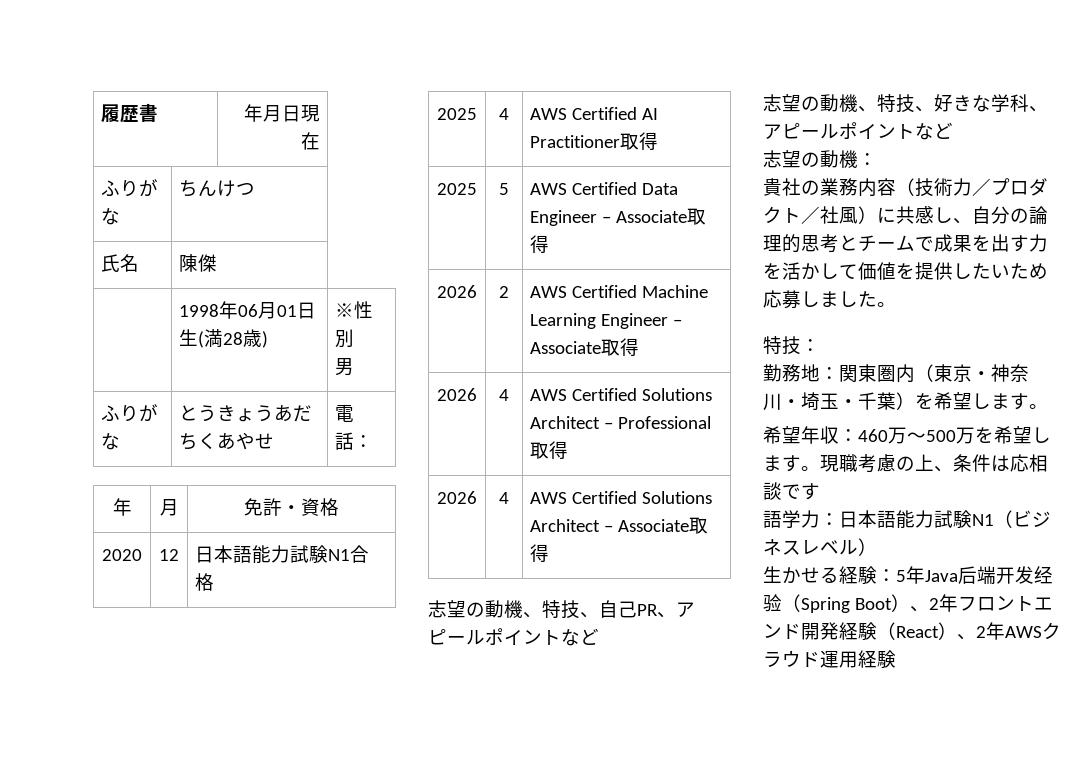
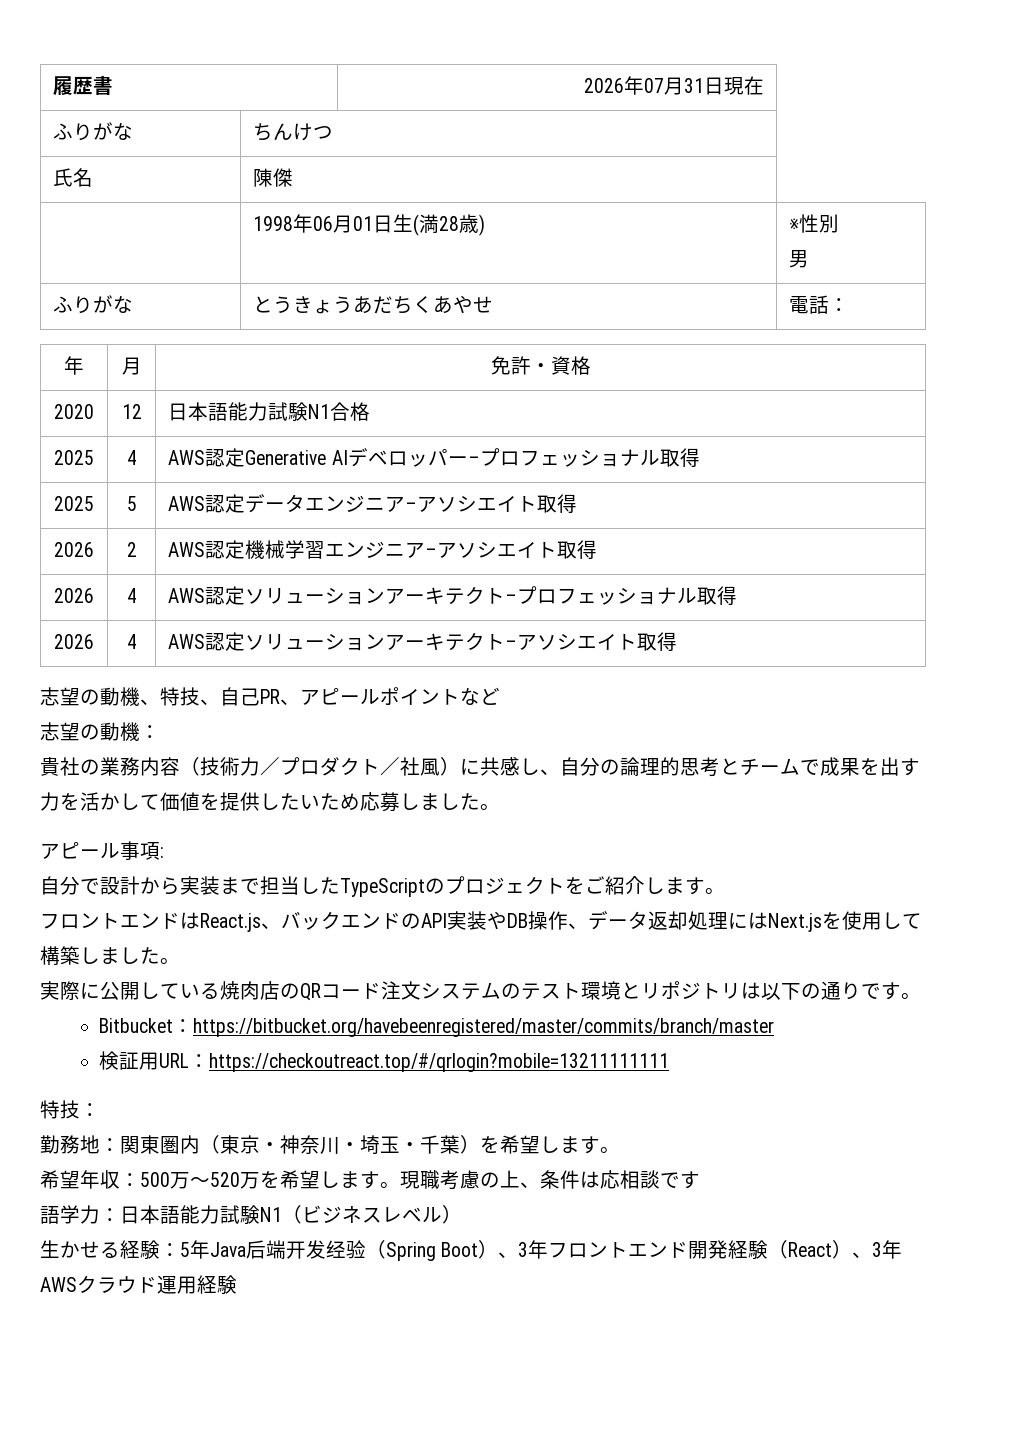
[243,104,282,122] 年月 -> [583,76,704,95] 2026年07月31
[572,107,659,120] [530,132,659,150] [437,183,477,195] [499,183,509,195] [530,182,679,195] [530,208,707,226] [530,235,550,253] [437,285,477,298] [499,286,509,298] [530,285,709,298] [530,313,683,329] [530,338,640,356] [437,388,477,401] [499,389,509,401] [530,388,713,401] [530,416,712,429] [530,441,569,459] [437,491,477,504] [499,492,509,504] [530,491,713,504] [530,519,690,532] Certified AI Practitioner取得 // 2025 | 5 | AWS Certified Data Engineer – Associate取得 // 2026 | 2 | AWS Certified Machine Learning Engineer – Associate取得 // 2026 | 4 | AWS Certified Solutions Architect – Professional取得 // 2026 | 4 | AWS Certified Solutions Architect – Associate -> [205,448,700,467] [54,496,94,511] [126,496,137,511] [168,494,578,513] [54,542,94,557] [126,542,137,557] [168,540,598,559] [54,588,94,603] [126,588,137,603] [168,586,738,605] [54,634,94,649] [126,634,137,649] [168,632,638,651] 認定Generative AIデベロッパー–プロフェッショナル取得 // 2025 | 5 | AWS認定データエンジニア–アソシエイト取得 // 2026 | 2 | AWS認定機械学習エンジニア–アソシエイト取得 // 2026 | 4 | AWS認定ソリューションアーキテクト–プロフェッショナル取得 // 2026 | 4 | AWS認定ソリューションアーキテクト–アソシエイト
[763,94,1048,113] [763,122,953,140] // 志望の動機、特技、好きな学科、アピールポイントなど -> (500, 696) none
(896, 304) none -> [40,841,164,860] [40,876,725,897] [40,911,922,932] [40,946,180,965] [40,981,921,1001] [98,1018,774,1037] [98,1051,669,1072] // アピール事項: // 自分で設計から実装まで担当したTypeScriptのプロジェクトをご紹介します。 // フロントエンドはReact.js、バックエンドのAPI実装やDB操作、データ返却処理にはNext.jsを使用して構築しました。 // 実際に公開している焼肉店のQRコード注文システムのテスト環境とリポジトリは以下の通りです。 // Bitbucket：https://bitbucket.org/havebeenregistered/master/commits/branch/master // 検証用URL：https://checkoutreact.top/#/qrlogin?mobile=13211111111
[858,427,956,444] 460万〜500 -> [140,1172,240,1189] 500万〜520
[928,598,939,610] 2 -> [518,1242,529,1257] 3
[976,626,986,638] 2 -> [872,1242,883,1257] 3

